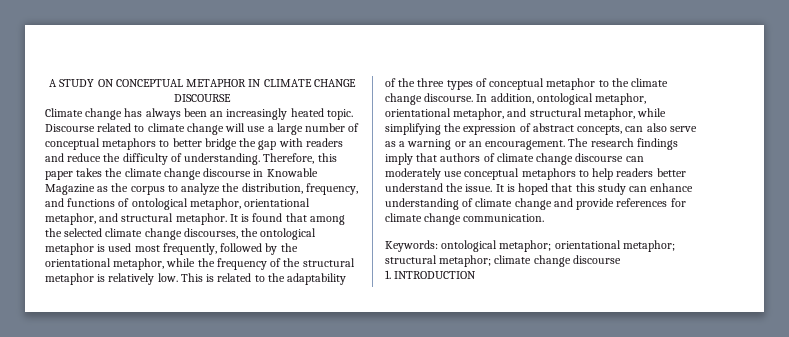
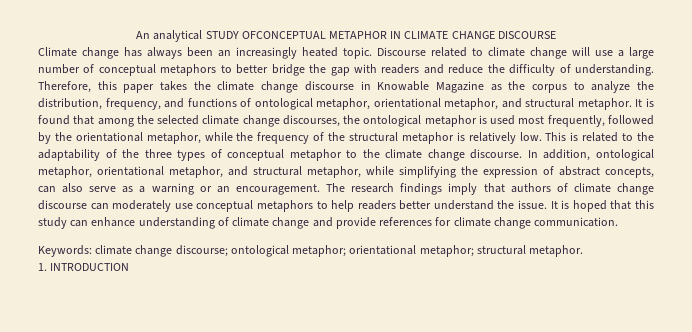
[49,79,183,87] A STUDY ON CONCEPTUAL -> [136,30,326,42] An analytical STUDY OFCONCEPTUAL
(438, 246) none -> [95,245,228,257] climate change discourse;
[439,255,621,267] metaphor; climate change discourse -> [529,245,584,257] metaphor.

